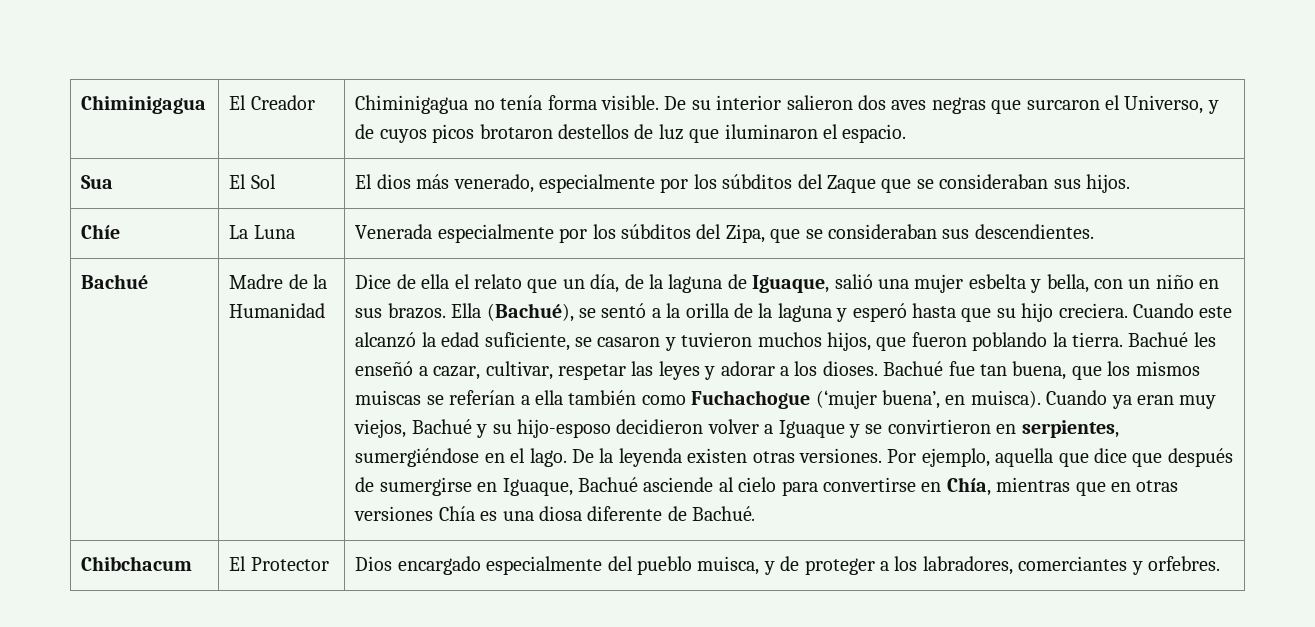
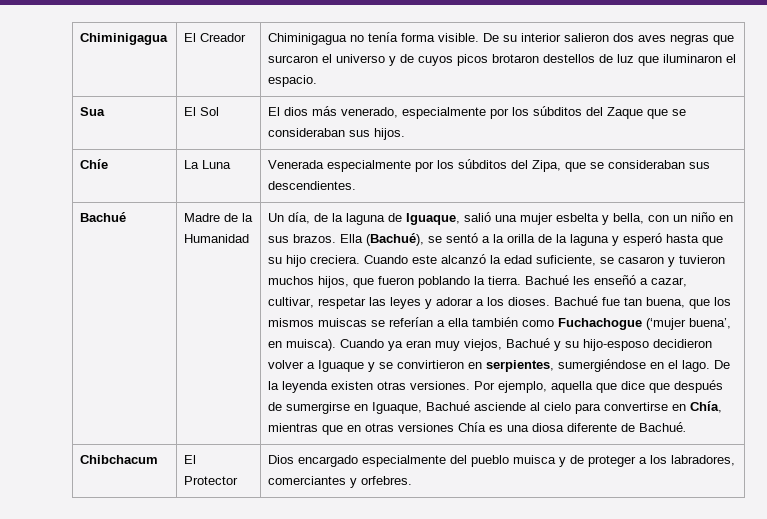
[1124,95,1204,114] Universo, -> [336,54,386,63] universo
[355,274,585,293] Dice de ella el relato que un -> [268,213,285,222] Un
[697,556,760,575] muisca, -> [513,455,557,464] muisca

